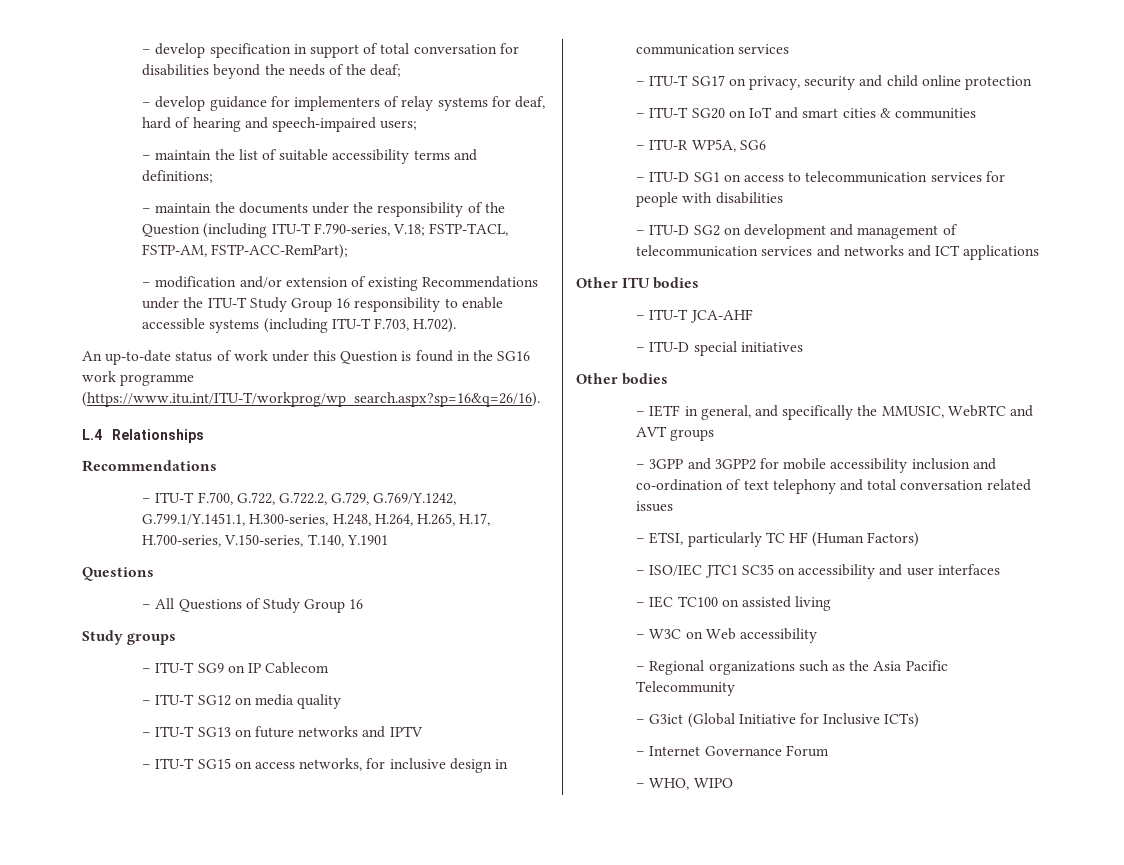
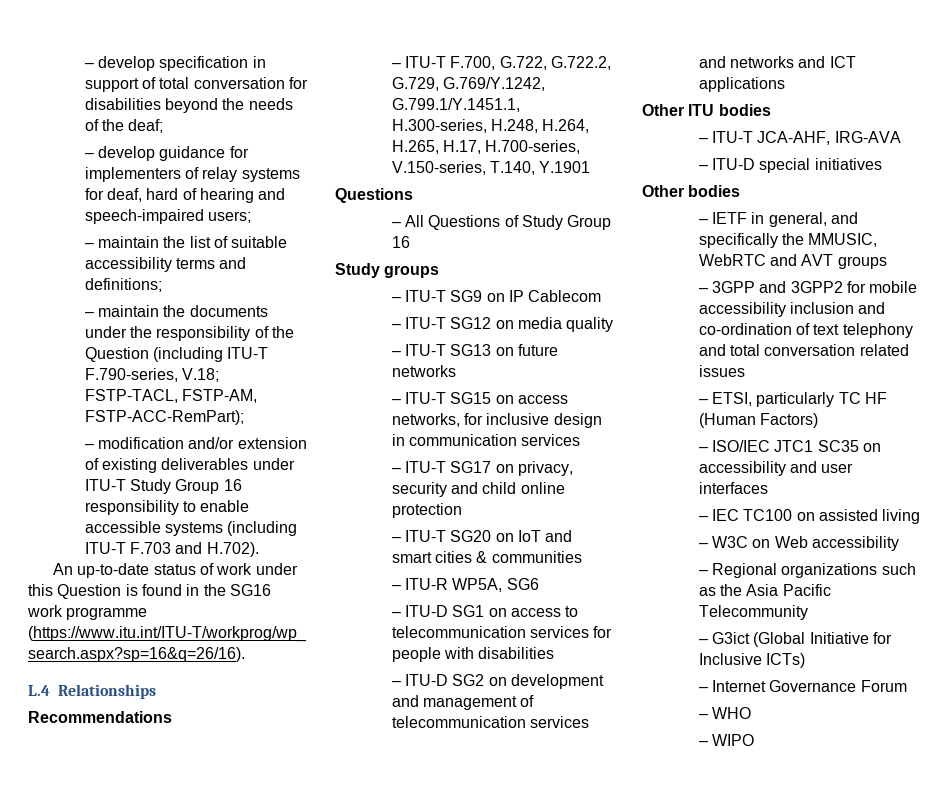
[422,276,539,288] [142,297,204,309] Recommendations under the -> [161,458,295,470] deliverables under
[373,318,409,331] F.703, -> [129,542,203,554] F.703 and
[362,726,423,738] and IPTV -> (456, 371) none
[689,309,753,323] JCA-AHF -> [757,131,901,145] JCA-AHF, IRG-AVA
[649,778,690,790] WHO, -> [711,707,751,719] [698,741,708,746] WHO // –

